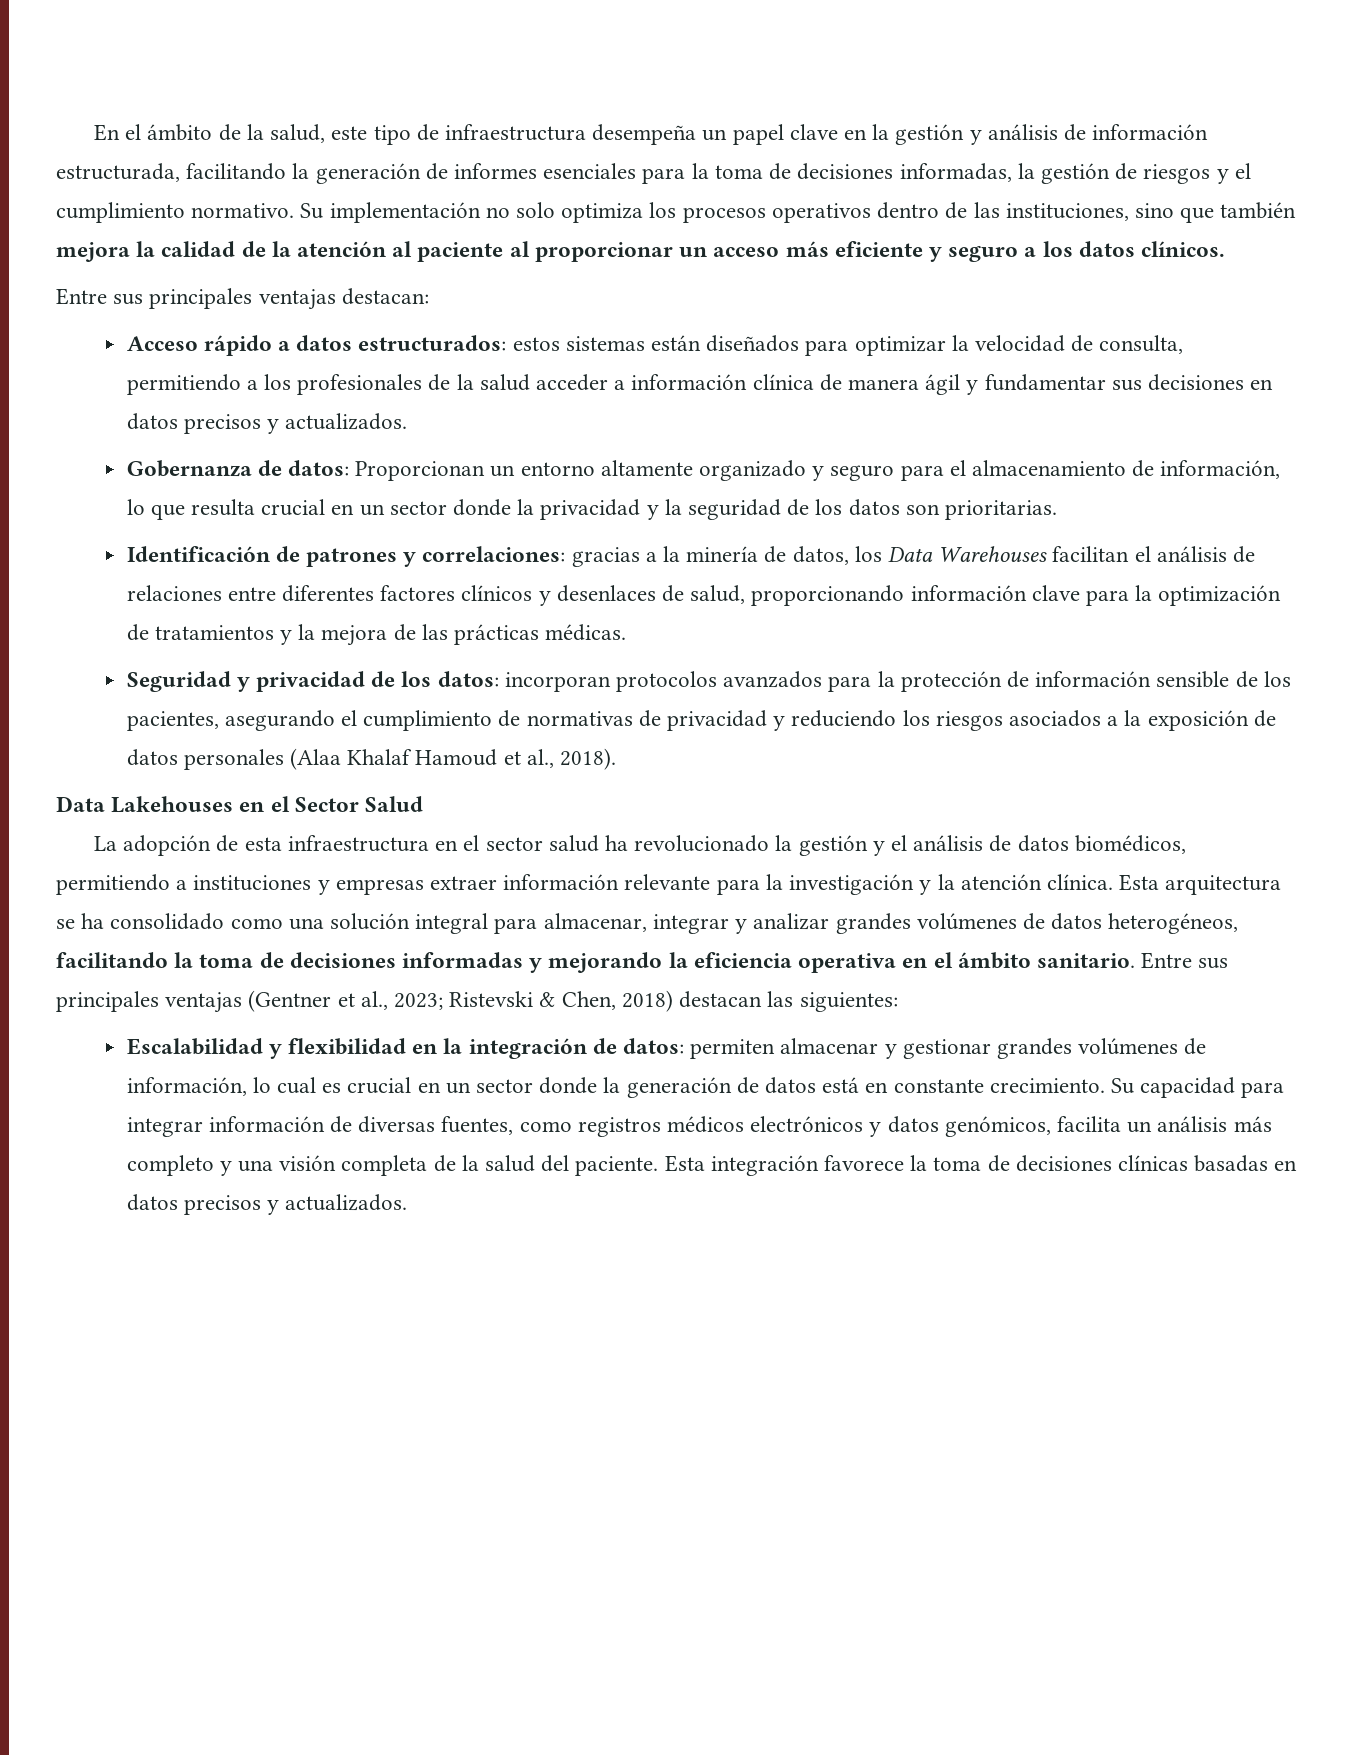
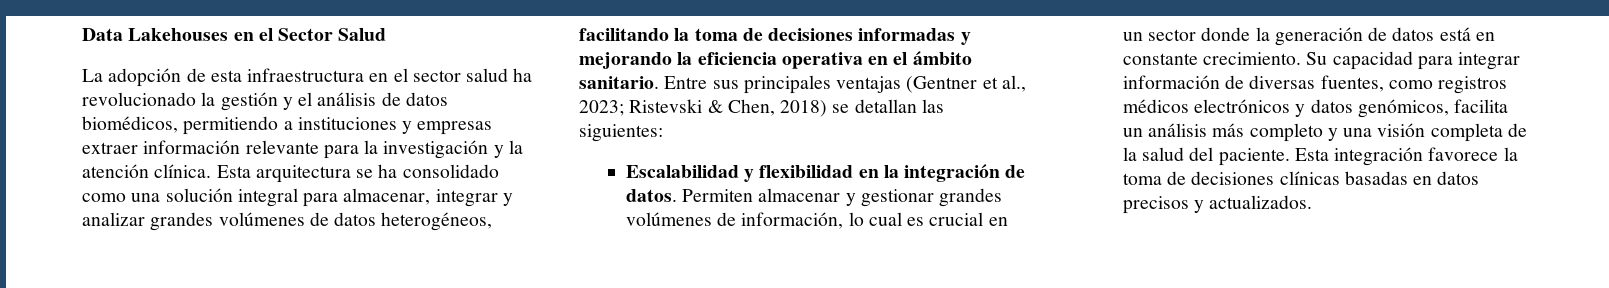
[94,124,1209,145] [56,163,1251,184] [56,202,1297,223] [56,241,1225,262] [56,288,429,310] [126,335,1184,356] [126,374,1274,395] [126,413,408,434] [126,460,1281,481] [126,499,1058,520] [126,546,1256,567] [126,585,1282,606] [126,624,627,646] [126,671,1291,692] [126,710,1276,731] [126,748,616,770] En el ámbito de la salud, este tipo de infraestructura desempeña un papel clave en la gestión y análisis de información estructurada, facilitando la generación de informes esenciales para la toma de decisiones informadas, la gestión de riesgos y el cumplimiento normativo. Su implementación no solo optimiza los procesos operativos dentro de las instituciones, sino que también mejora la calidad de la atención al paciente al proporcionar un acceso más eficiente y seguro a los datos clínicos. // Entre sus principales ventajas destacan: // Acceso rápido a datos estructurados: estos sistemas están diseñados para optimizar la velocidad de consulta, permitiendo a los profesionales de la salud acceder a información clínica de manera ágil y fundamentar sus decisiones en datos precisos y actualizados. // Gobernanza de datos: Proporcionan un entorno altamente organizado y seguro para el almacenamiento de información, lo que resulta crucial en un sector donde la privacidad y la seguridad de los datos son prioritarias. // Identificación de patrones y correlaciones: gracias a la minería de datos, los Data Warehouses facilitan el análisis de relaciones entre diferentes factores clínicos y desenlaces de salud, proporcionando información clave para la optimización de tratamientos y la mejora de las prácticas médicas. // Seguridad y privacidad de los datos: incorporan protocolos avanzados para la protección de información sensible de los pacientes, asegurando el cumplimiento de normativas de privacidad y reduciendo los riesgos asociados a la exposición de datos personales (Alaa Khalaf Hamoud et al., 2018). // -> (82, 34) none
[679,991,763,1008] destacan -> [832,99,917,113] se detallan
[622,1038,776,1059] datos: permiten -> [625,189,754,202] datos. Permiten

